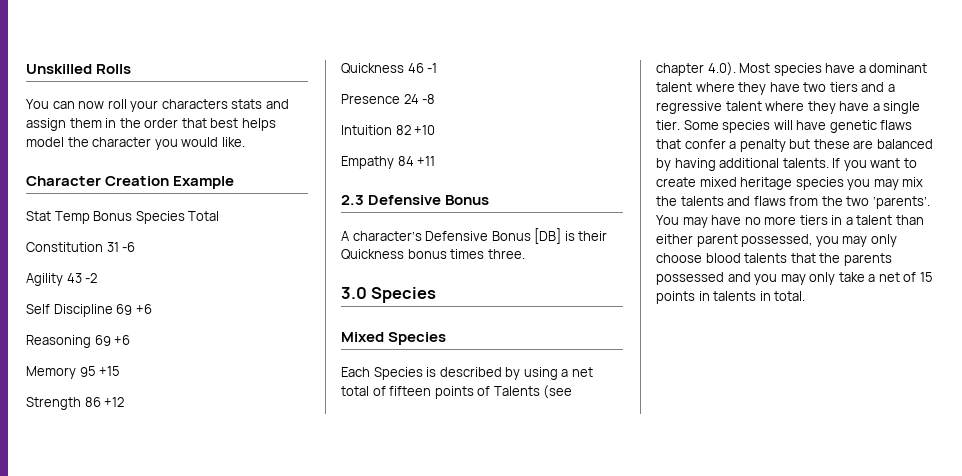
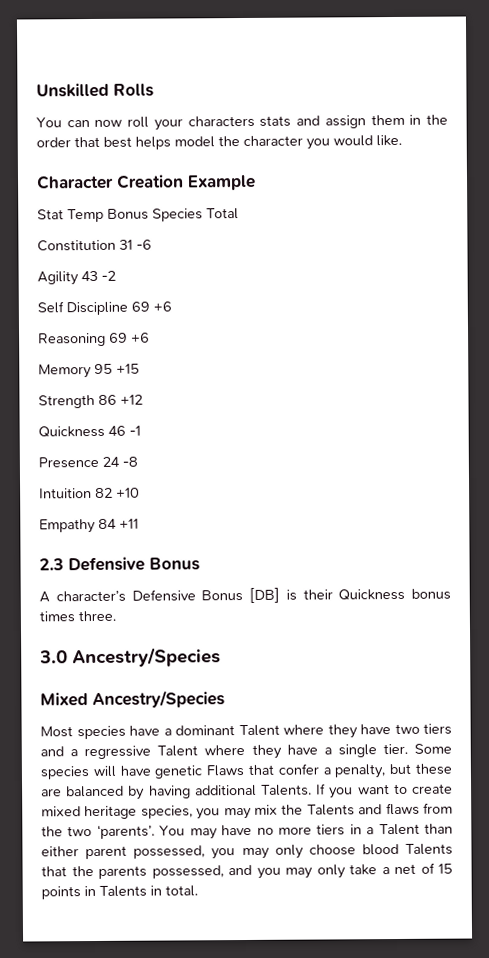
[371,287,437,303] Species -> [72,647,221,668] Ancestry/Species
[388,332,447,345] [341,367,593,380] [341,385,573,399] [656,62,736,76] Species // Each Species is described by using a net total of fifteen points of Talents (see chapter 4.0). -> [92,690,225,709] Ancestry/Species //
[656,82,692,92] talent -> [238,724,280,737] Talent
[725,101,762,111] talent -> [157,745,199,757] Talent
[880,120,913,130] flaws -> [206,765,245,777] Flaws
[739,139,786,152] penalty -> [334,764,386,779] penalty,
[782,158,829,168] talents. -> [261,784,312,796] Talents.
[795,177,844,190] species -> [140,805,193,819] species,
[680,196,724,206] talents -> [306,804,355,816] Talents
[856,215,893,225] talent -> [378,823,420,836] Talent
[744,253,788,263] talents -> [405,843,453,855] Talents
[656,272,724,285] possessed -> [151,865,224,879] possessed,
[713,291,757,301] talents -> [99,885,147,897] Talents

